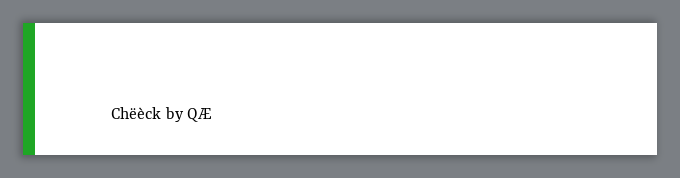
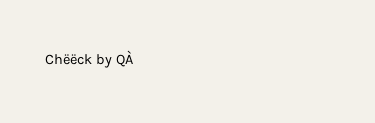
[111,107,213,122] Chëèck by QÆ -> [45,50,133,68] Chëëck by QÀ

